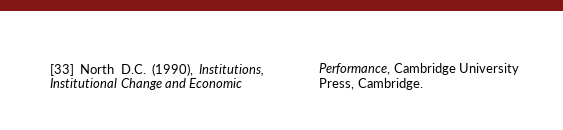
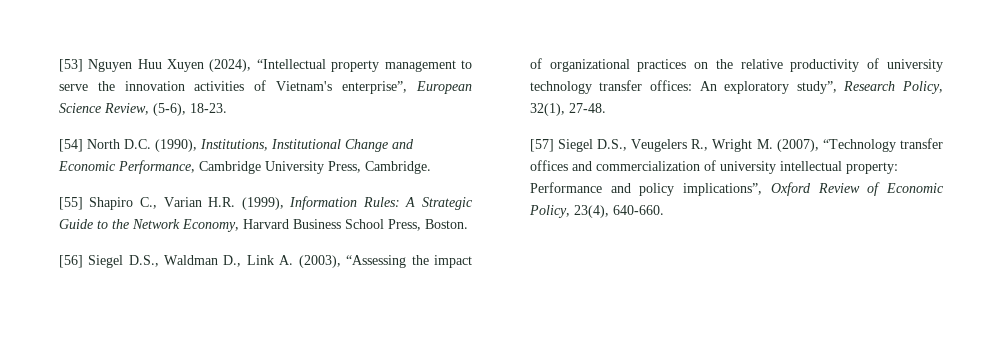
[50,64,75,76] [33] -> [58,59,473,72] [58,80,472,94] [58,103,227,116] [58,139,83,152] [53] Nguyen Huu Xuyen (2024), “Intellectual property management to serve the innovation activities of Vietnam's enterprise”, European Science Review, (5-6), 18-23. // [54]
(423, 84) none -> [58,196,474,210] [58,219,468,232] [58,255,472,268] [529,58,943,72] [529,80,943,94] [529,103,606,116] [529,138,943,152] [529,160,898,174] [529,182,944,196] [528,205,664,218] // [55] Shapiro C., Varian H.R. (1999), Information Rules: A Strategic Guide to the Network Economy, Harvard Business School Press, Boston. // [56] Siegel D.S., Waldman D., Link A. (2003), “Assessing the impact of organizational practices on the relative productivity of university technology transfer offices: An exploratory study”, Research Policy, 32(1), 27-48. // [57] Siegel D.S., Veugelers R., Wright M. (2007), “Technology transfer offices and commercialization of university intellectual property: Performance and policy implications”, Oxford Review of Economic Policy, 23(4), 640-660.

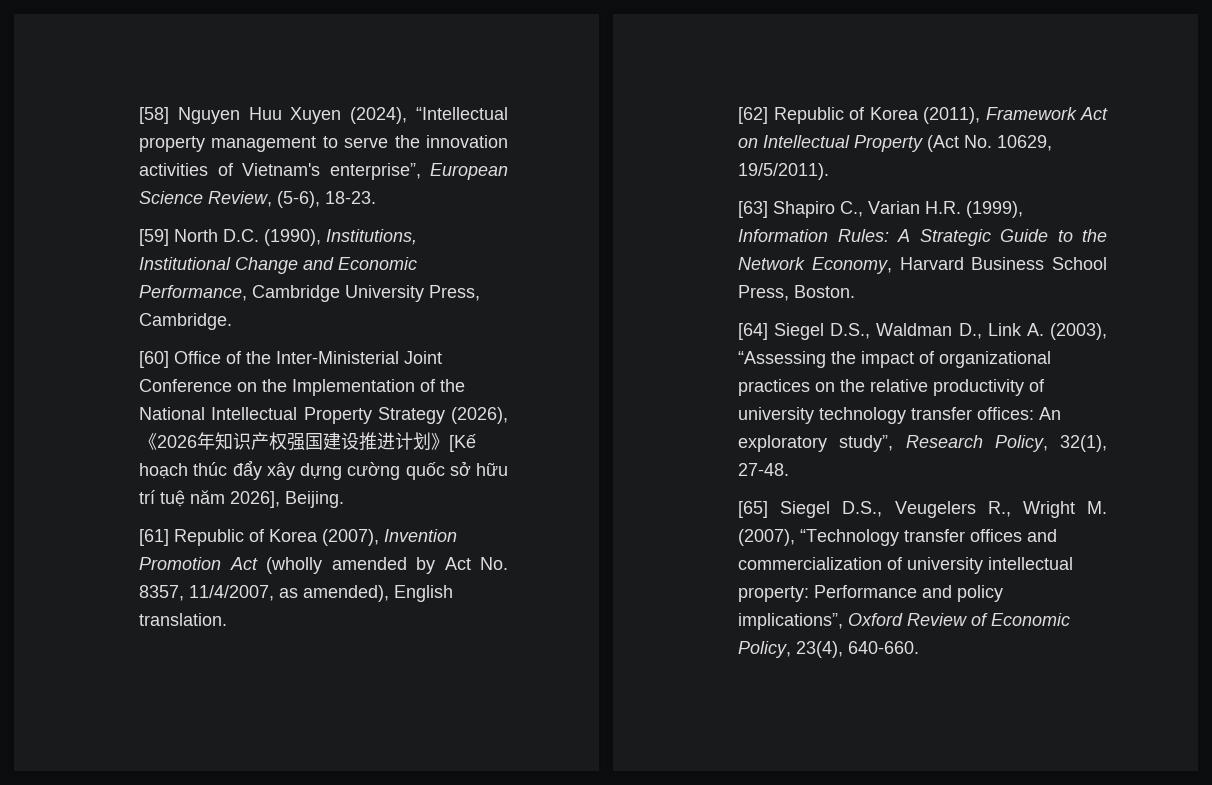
[58,59,83,72] [53] -> [139,107,170,124] [58]
[58,139,83,152] [54] -> [139,229,170,246] [59]
[58,197,83,210] [55] -> [139,351,443,368] [139,379,466,396] [139,407,508,424] [139,432,477,452] [139,460,508,480] [139,490,345,508] [139,529,458,546] [139,557,508,574] [139,585,454,602] [139,613,228,626] [738,107,1108,124] [738,135,1053,152] [738,163,830,180] [738,201,769,218] [60] Office of the Inter-Ministerial Joint Conference on the Implementation of the National Intellectual Property Strategy (2026),《2026年知识产权强国建设推进计划》[Kế hoạch thúc đẩy xây dựng cường quốc sở hữu trí tuệ năm 2026], Beijing. // [61] Republic of Korea (2007), Invention Promotion Act (wholly amended by Act No. 8357, 11/4/2007, as amended), English translation. // [62] Republic of Korea (2011), Framework Act on Intellectual Property (Act No. 10629, 19/5/2011). // [63]
[58,255,83,268] [56] -> [738,323,769,340] [64]
[529,139,554,152] [57] -> [738,501,769,518] [65]

